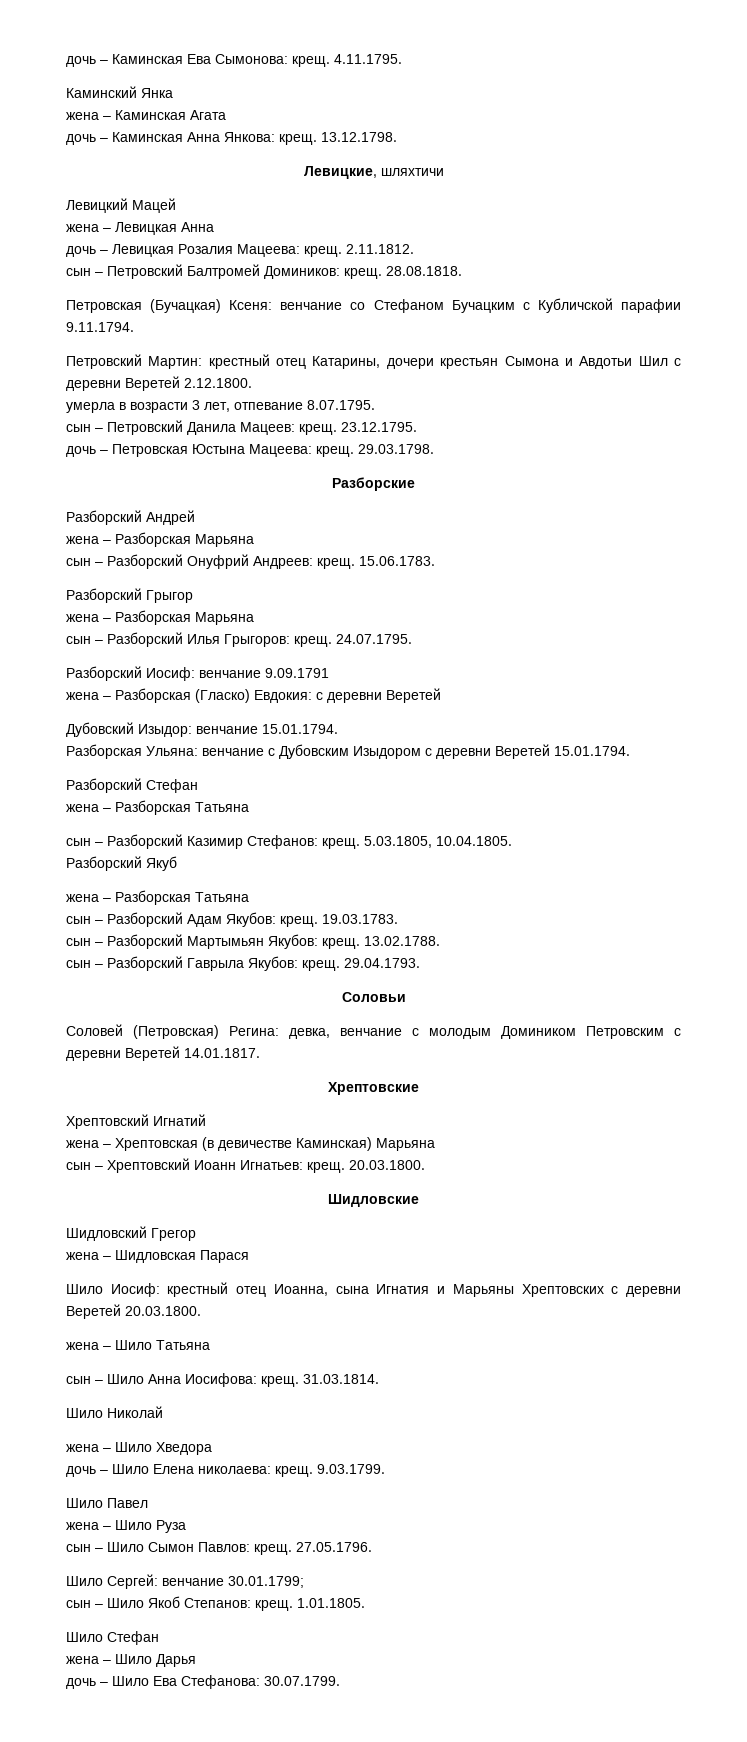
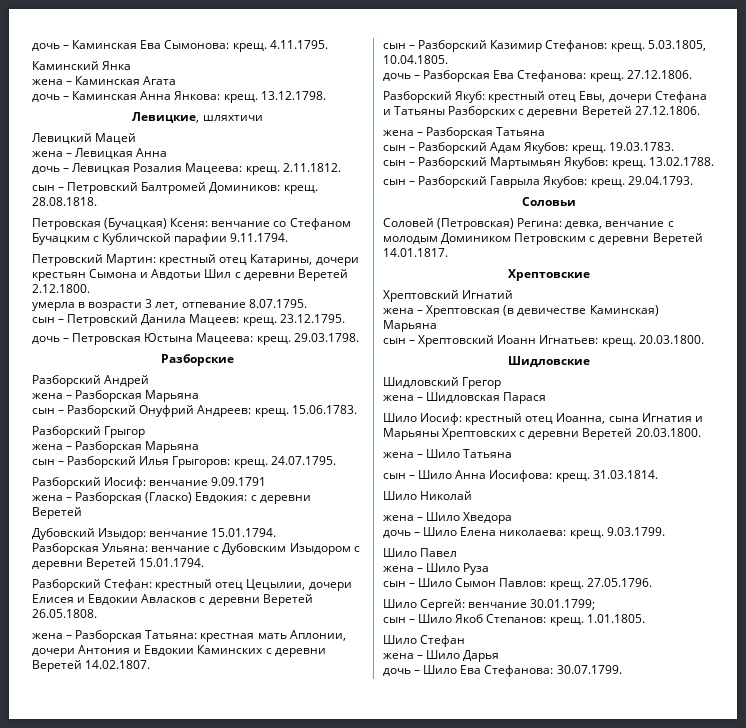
[146,779,198,793] [66,800,249,815] Стефан // жена – Разборская Татьяна -> [104,579,352,591] [32,594,313,606] [32,609,97,618] [32,630,346,642] [32,645,326,657] [32,660,151,672] Стефан: крестный отец Цецылии, дочери Елисея и Евдокии Авласков с деревни Веретей 26.05.1808. // жена – Разборская Татьяна: крестная мать Аплонии, дочери Антония и Евдокии Каминских с деревни Веретей 14.02.1807.
[66,856,177,871] Разборский Якуб -> [383,70,692,82] [383,91,707,103] [383,106,700,118] дочь – Разборская Ева Стефанова: крещ. 27.12.1806. // Разборский Якуб: крестный отец Евы, дочери Стефана и Татьяны Разборских с деревни Веретей 27.12.1806.

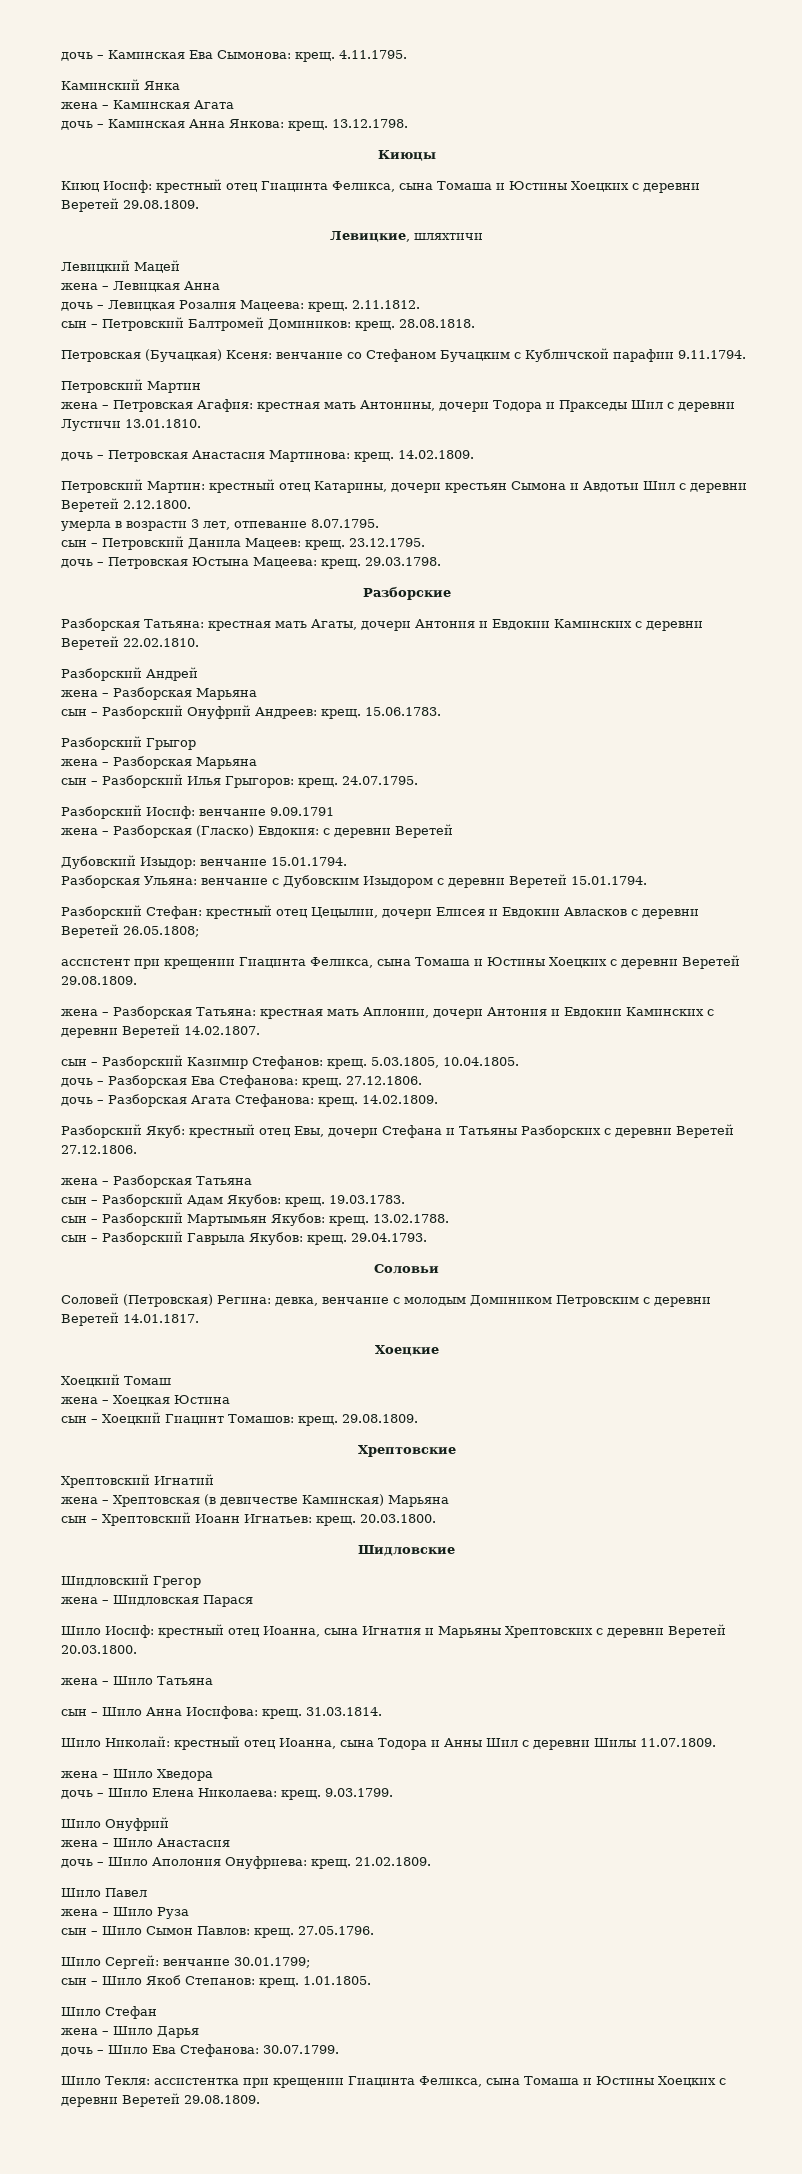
(326, 95) none -> [377,150,436,161] [61,179,700,193] [61,198,199,212] // Киюцы // Киюц Иосиф: крестный отец Гиацинта Феликса, сына Томаша и Юстины Хоецких с деревни Веретей 29.08.1809.
(289, 237) none -> [61,379,201,393] [61,399,735,412] [61,419,201,431] [61,450,474,462] // Петровский Мартин // жена – Петровская Агафия: крестная мать Антонины, дочери Тодора и Пракседы Шил с деревни Лустичи 13.01.1810. // дочь – Петровская Анастасия Мартинова: крещ. 14.02.1809.
(234, 360) none -> [61,618,703,631] [61,636,199,650] // Разборская Татьяна: крестная мать Агаты, дочери Антония и Евдокии Каминских с деревни Веретей 22.02.1810.
[32,609,97,618] 26.05.1808. -> [123,926,199,937] [61,955,740,969] [61,976,137,985] 26.05.1808; // ассистент при крещении Гиацинта Феликса, сына Томаша и Юстины Хоецких с деревни Веретей 29.08.1809.
(692, 74) none -> [61,1094,438,1107] // дочь – Разборская Агата Стефанова: крещ. 14.02.1809.
(448, 252) none -> [374,1345,439,1356] [61,1374,171,1387] [61,1395,230,1406] [61,1412,418,1426] // Хоецкие // Хоецкий Томаш // жена – Хоецкая Юстина // сын – Хоецкий Гиацинт Томашов: крещ. 29.08.1809.
[420,491,473,500] Николай -> [105,1736,716,1750] Николай: крестный отец Иоанна, сына Тодора и Анны Шил с деревни Шилы 11.07.1809.
[499,530,567,536] николаева: -> [198,1788,277,1797] Николаева:
(665, 531) none -> [61,1817,169,1831] [61,1838,230,1847] [61,1856,431,1869] // Шило Онуфрий // жена – Шило Анастасия // дочь – Шило Аполония Онуфриева: крещ. 21.02.1809.
(622, 669) none -> [61,2076,726,2088] [61,2093,260,2107] // Шило Текля: ассистентка при крещении Гиацинта Феликса, сына Томаша и Юстины Хоецких с деревни Веретей 29.08.1809.

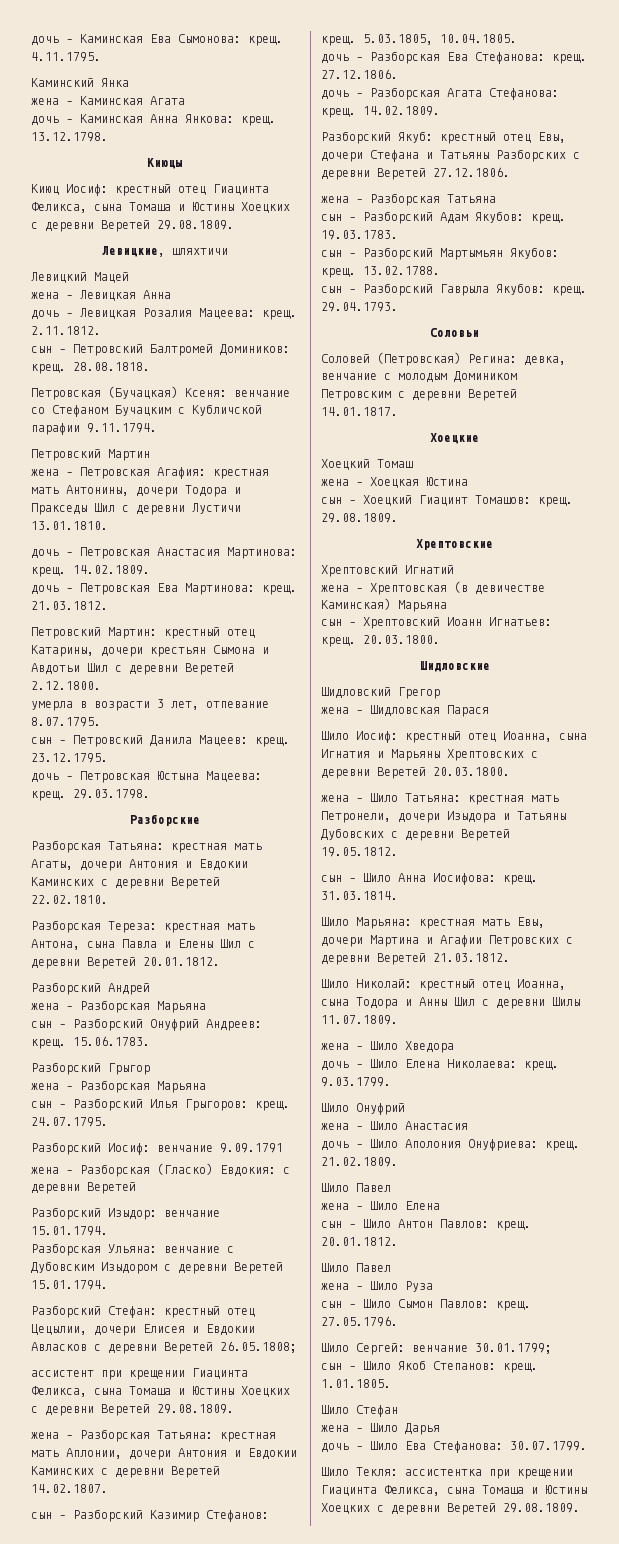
(474, 454) none -> [31,583,297,595] [31,601,108,610] // дочь – Петровская Ева Мартинова: крещ. 21.03.1812.
(199, 642) none -> [31,920,255,933] [31,939,255,950] [31,957,220,969] // Разборская Тереза: крестная мать Антона, сына Павла и Елены Шил с деревни Веретей 20.01.1812.
[61,855,136,869] Дубовский -> [31,1207,101,1220] Разборский
[157,1676,213,1685] Татьяна -> [405,793,559,805] [321,811,566,823] [321,828,510,841] [321,847,398,857] Татьяна: крестная мать Петронели, дочери Изыдора и Татьяны Дубовских с деревни Веретей 19.05.1812.
(382, 1711) none -> [321,917,545,929] [321,935,573,947] [321,953,510,965] // Шило Марьяна: крестная мать Евы, дочери Мартина и Агафии Петровских с деревни Веретей 21.03.1812.
(147, 1892) none -> [321,1201,440,1210] [321,1219,531,1231] [321,1237,398,1246] [321,1263,391,1272] // жена – Шило Елена // сын – Шило Антон Павлов: крещ. 20.01.1812. // Шило Павел

